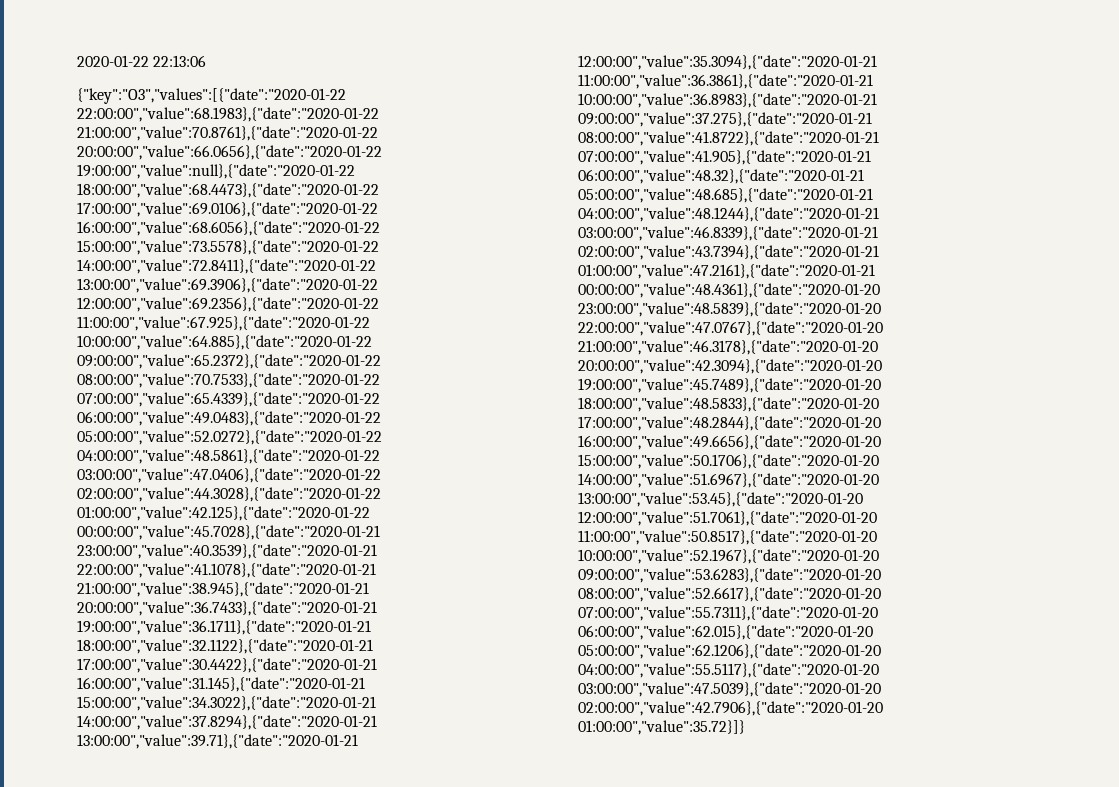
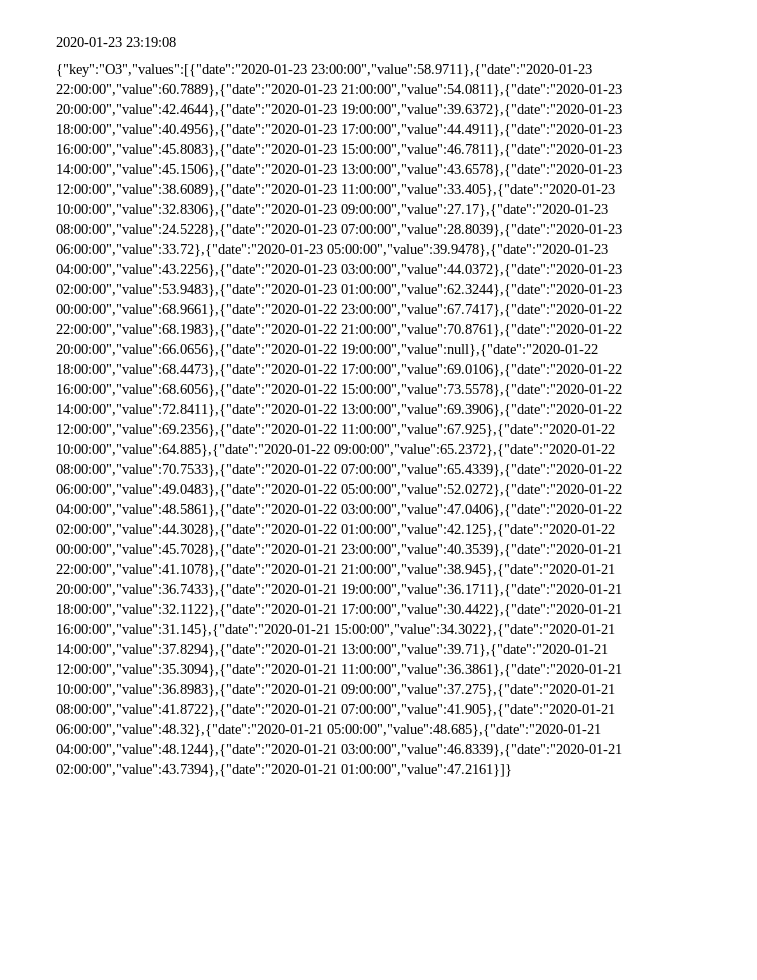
[77,55,207,67] [77,88,346,104] 2020-01-22 22:13:06 // {"key":"O3","values":[{"date":"2020-01-22 -> [56,37,176,47] [56,64,592,77] [56,84,622,97] [56,104,622,117] [56,124,622,137] [56,144,622,157] [56,164,622,177] [56,184,615,197] [56,204,608,217] [56,224,622,237] [56,244,608,257] [56,264,622,277] [56,284,622,297] [56,304,622,317] 2020-01-23 23:19:08 // {"key":"O3","values":[{"date":"2020-01-23 23:00:00","value":58.9711},{"date":"2020-01-23 22:00:00","value":60.7889},{"date":"2020-01-23 21:00:00","value":54.0811},{"date":"2020-01-23 20:00:00","value":42.4644},{"date":"2020-01-23 19:00:00","value":39.6372},{"date":"2020-01-23 18:00:00","value":40.4956},{"date":"2020-01-23 17:00:00","value":44.4911},{"date":"2020-01-23 16:00:00","value":45.8083},{"date":"2020-01-23 15:00:00","value":46.7811},{"date":"2020-01-23 14:00:00","value":45.1506},{"date":"2020-01-23 13:00:00","value":43.6578},{"date":"2020-01-23 12:00:00","value":38.6089},{"date":"2020-01-23 11:00:00","value":33.405},{"date":"2020-01-23 10:00:00","value":32.8306},{"date":"2020-01-23 09:00:00","value":27.17},{"date":"2020-01-23 08:00:00","value":24.5228},{"date":"2020-01-23 07:00:00","value":28.8039},{"date":"2020-01-23 06:00:00","value":33.72},{"date":"2020-01-23 05:00:00","value":39.9478},{"date":"2020-01-23 04:00:00","value":43.2256},{"date":"2020-01-23 03:00:00","value":44.0372},{"date":"2020-01-23 02:00:00","value":53.9483},{"date":"2020-01-23 01:00:00","value":62.3244},{"date":"2020-01-23 00:00:00","value":68.9661},{"date":"2020-01-22 23:00:00","value":67.7417},{"date":"2020-01-22
[578,264,875,279] [578,283,880,298] [578,302,881,317] [578,321,883,336] [578,340,878,355] [578,359,882,374] [578,378,881,393] [578,397,879,412] [578,416,881,431] [578,435,881,450] [578,454,879,469] [578,473,879,488] [578,492,863,507] [578,511,877,526] [578,530,877,545] [578,549,879,564] [578,568,881,583] [578,587,881,602] [578,606,878,621] [578,625,873,640] [578,644,881,659] [578,663,879,678] [578,682,881,697] [578,701,883,716] [578,720,745,735] 01:00:00","value":47.2161},{"date":"2020-01-21 00:00:00","value":48.4361},{"date":"2020-01-20 23:00:00","value":48.5839},{"date":"2020-01-20 22:00:00","value":47.0767},{"date":"2020-01-20 21:00:00","value":46.3178},{"date":"2020-01-20 20:00:00","value":42.3094},{"date":"2020-01-20 19:00:00","value":45.7489},{"date":"2020-01-20 18:00:00","value":48.5833},{"date":"2020-01-20 17:00:00","value":48.2844},{"date":"2020-01-20 16:00:00","value":49.6656},{"date":"2020-01-20 15:00:00","value":50.1706},{"date":"2020-01-20 14:00:00","value":51.6967},{"date":"2020-01-20 13:00:00","value":53.45},{"date":"2020-01-20 12:00:00","value":51.7061},{"date":"2020-01-20 11:00:00","value":50.8517},{"date":"2020-01-20 10:00:00","value":52.1967},{"date":"2020-01-20 09:00:00","value":53.6283},{"date":"2020-01-20 08:00:00","value":52.6617},{"date":"2020-01-20 07:00:00","value":55.7311},{"date":"2020-01-20 06:00:00","value":62.015},{"date":"2020-01-20 05:00:00","value":62.1206},{"date":"2020-01-20 04:00:00","value":55.5117},{"date":"2020-01-20 03:00:00","value":47.5039},{"date":"2020-01-20 02:00:00","value":42.7906},{"date":"2020-01-20 01:00:00","value":35.72}]} -> [341,764,512,777] 01:00:00","value":47.2161}]}

